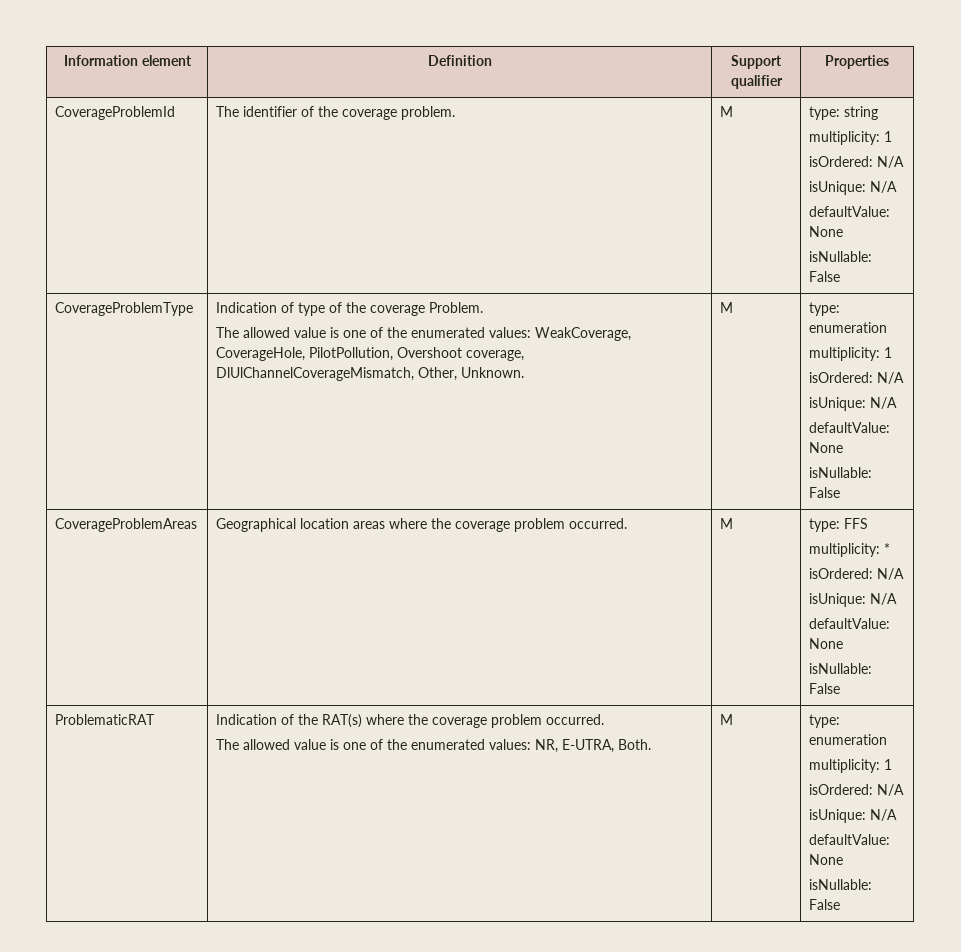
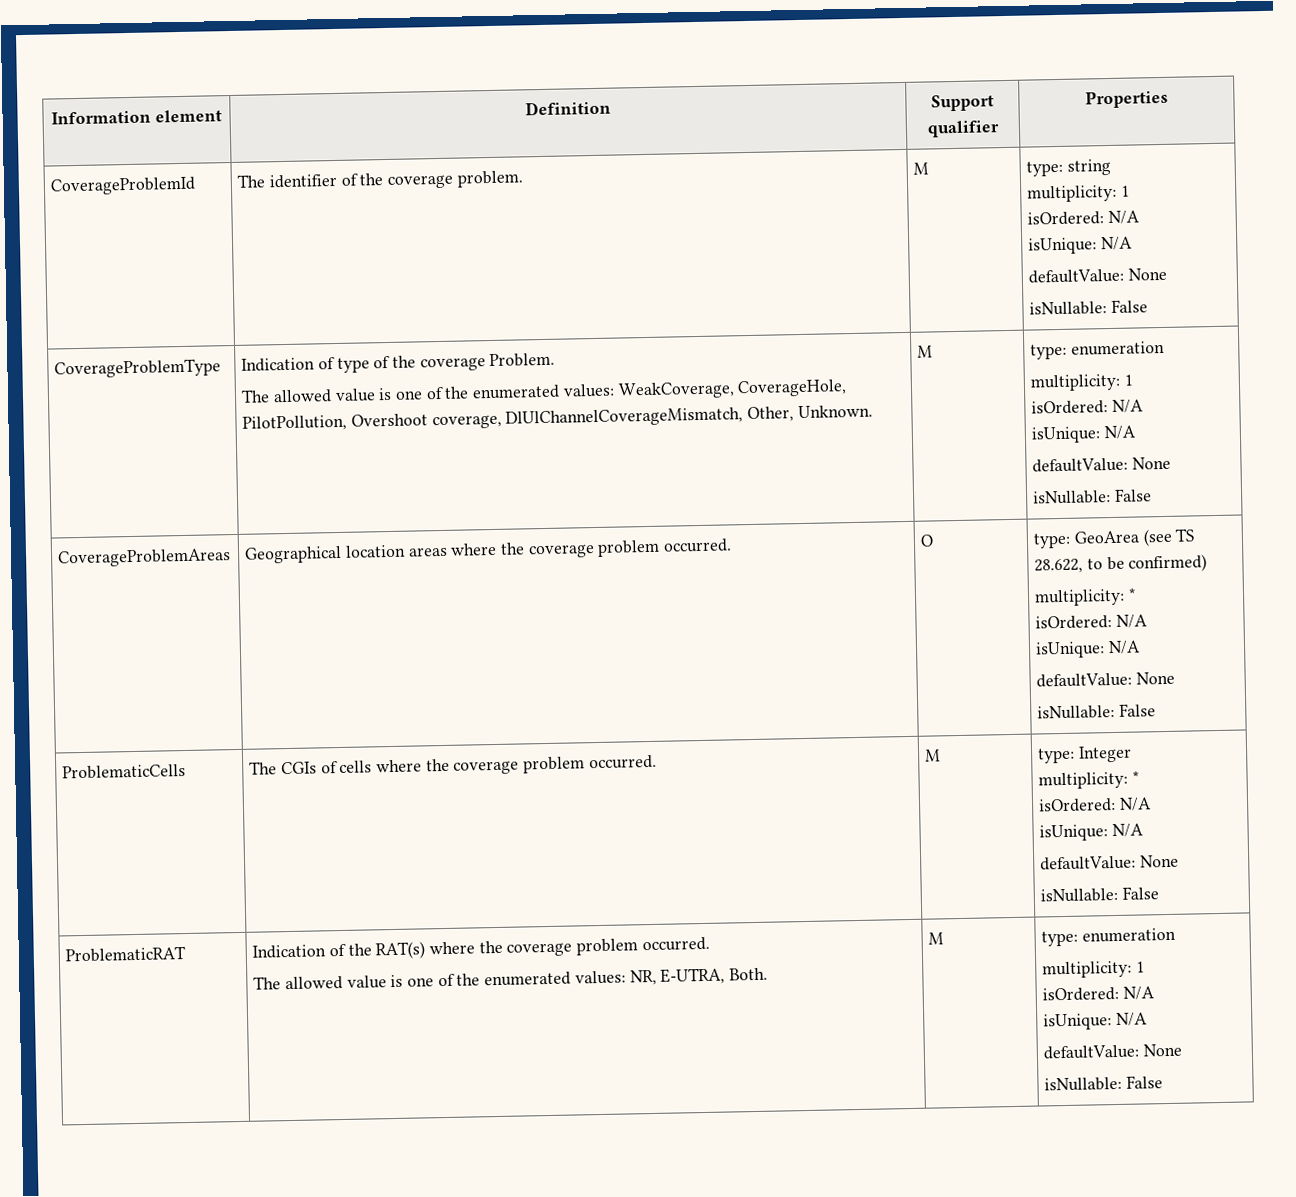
[720,518,734,529] [809,518,869,532] | M | type: FFS -> [920,534,935,547] [1033,528,1195,549] [1034,554,1208,574] [1034,587,1136,607] [1035,614,1148,630] [1035,640,1141,659] [1036,671,1175,688] [1037,703,1156,720] [62,763,187,780] [249,754,657,775] [924,749,942,762] [1037,745,1132,764] | O | type: GeoArea (see TS 28.622, to be confirmed) // multiplicity: * // isOrdered: N/A // isUnique: N/A // defaultValue: None // isNullable: False // ProblematicCells | The CGIs of cells where the coverage problem occurred. | M | type: Integer

